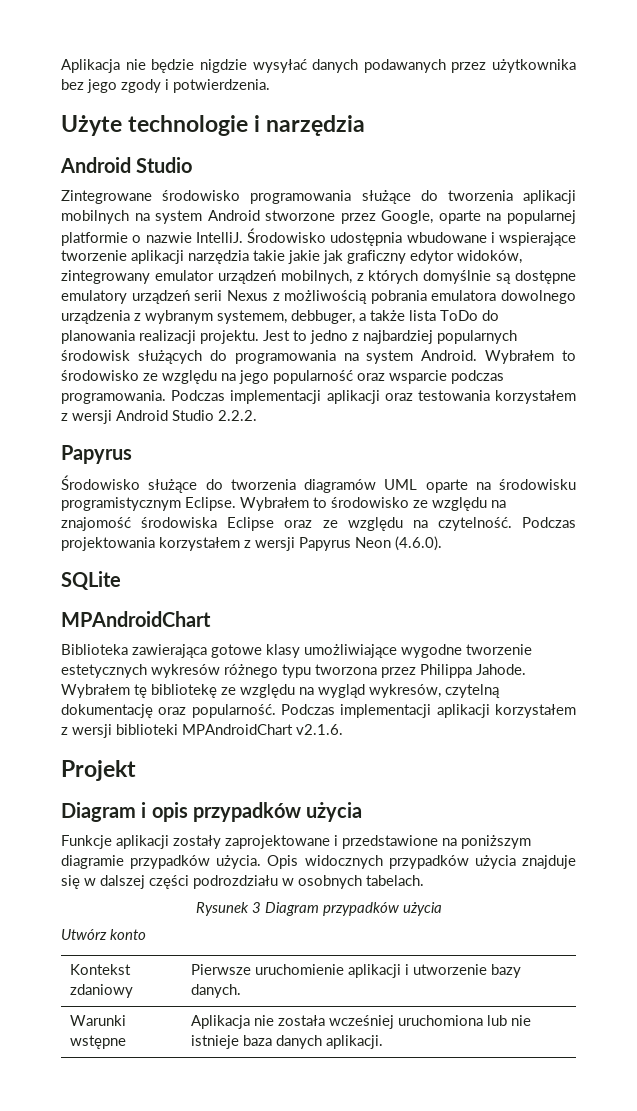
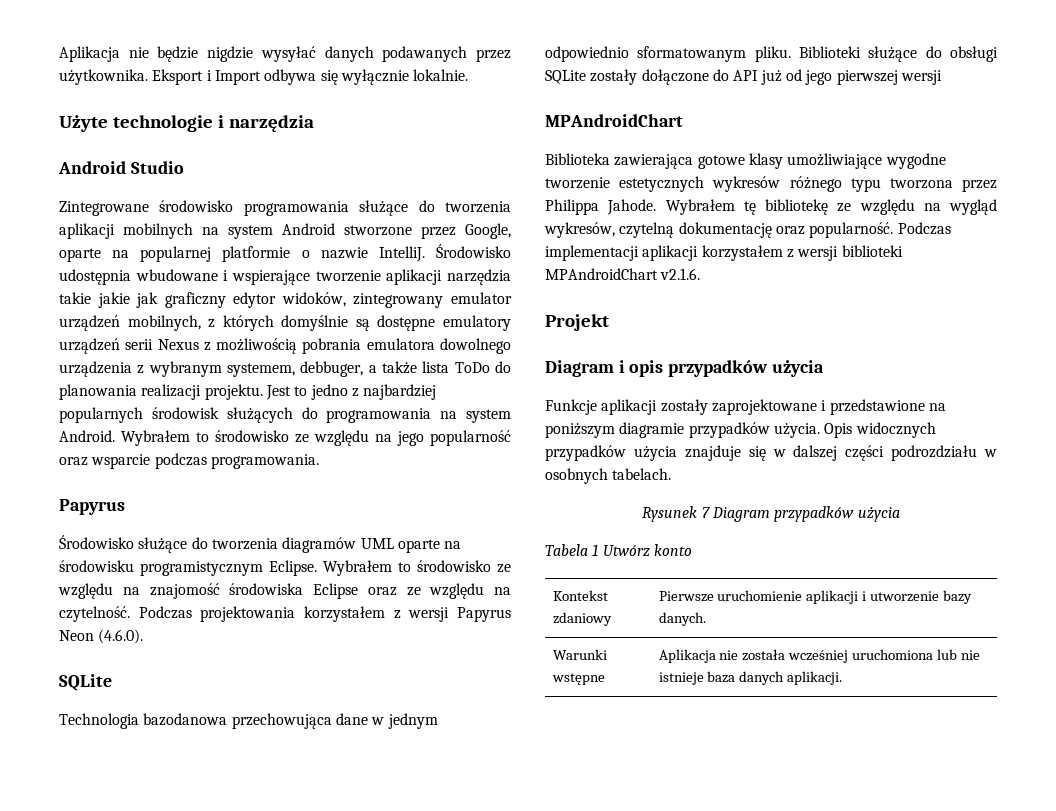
[492,59,576,73] [61,79,270,93] użytkownika bez jego zgody i potwierdzenia. -> [59,69,469,85] użytkownika. Eksport i Import odbywa się wyłącznie lokalnie.
[171,390,577,404] [61,410,257,424] Podczas implementacji aplikacji oraz testowania korzystałem z wersji Android Studio 2.2.2. -> (319, 461) none
(121, 580) none -> [59,713,438,729] [545,46,998,62] [545,69,942,85] // Technologia bazodanowa przechowująca dane w jednym odpowiednio sformatowanym pliku. Biblioteki służące do obsługi SQLite zostały dołączone do API już od jego pierwszej wersji
[251,902,261,913] 3 -> [701,507,710,518] 7
(442, 909) none -> [545,544,599,556] Tabela 1

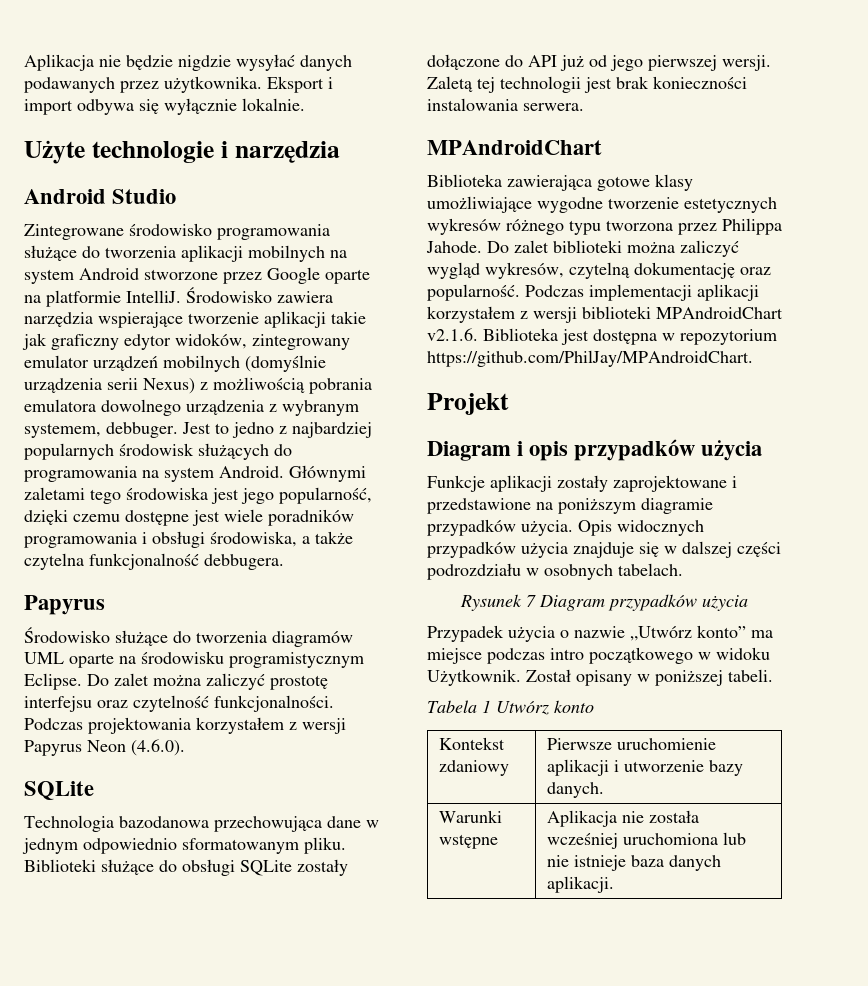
[214,70,261,85] Import -> [24,99,73,115] import
[465,223,511,239] [59,244,512,262] [59,269,512,285] [59,292,130,308] Google, oparte na popularnej platformie o nazwie IntelliJ. Środowisko udostępnia wbudowane i wspierające tworzenie aplikacji narzędzia takie jakie -> [267,267,370,284] [24,287,333,307] [24,311,366,328] Google oparte na platformie IntelliJ. Środowisko zawiera narzędzia wspierające tworzenie aplikacji takie
[127,315,511,331] [59,338,199,354] mobilnych, z których domyślnie są dostępne emulatory urządzeń serii Nexus -> [163,355,326,372] [24,378,195,394] mobilnych (domyślnie urządzenia serii Nexus)
[300,361,511,377] [59,384,263,400] debbuger, a także lista ToDo do planowania realizacji projektu. -> [106,422,178,438] debbuger.
[121,430,511,446] [59,453,319,469] Wybrałem to środowisko ze względu na jego popularność oraz wsparcie podczas programowania. -> [289,465,366,482] [24,487,372,504] [24,509,354,526] [24,531,353,548] [24,553,284,570] Głównymi zaletami tego środowiska jest jego popularność, dzięki czemu dostępne jest wiele poradników programowania i obsługi środowiska, a także czytelna funkcjonalność debbugera.
[323,560,511,576] [58,583,511,599] [59,606,130,622] Wybrałem to środowisko ze względu na znajomość środowiska Eclipse oraz ze względu na czytelność. -> [87,673,328,690] [24,695,334,712] Do zalet można zaliczyć prostotę interfejsu oraz czytelność funkcjonalności.
[900,70,942,85] wersji -> [722,55,771,71] [427,76,747,93] [427,98,584,111] wersji. Zaletą tej technologii jest brak konieczności instalowania serwera.
[665,199,941,215] Wybrałem tę bibliotekę ze względu na -> [487,240,739,257] Do zalet biblioteki można zaliczyć
(701, 274) none -> [483,328,777,345] [427,350,753,367] Biblioteka jest dostępna w repozytorium https://github.com/PhilJay/MPAndroidChart.
(900, 514) none -> [427,625,773,642] [427,647,770,664] [427,669,773,686] // Przypadek użycia o nazwie „Utwórz konto” ma miejsce podczas intro początkowego w widoku Użytkownik. Został opisany w poniższej tabeli.

